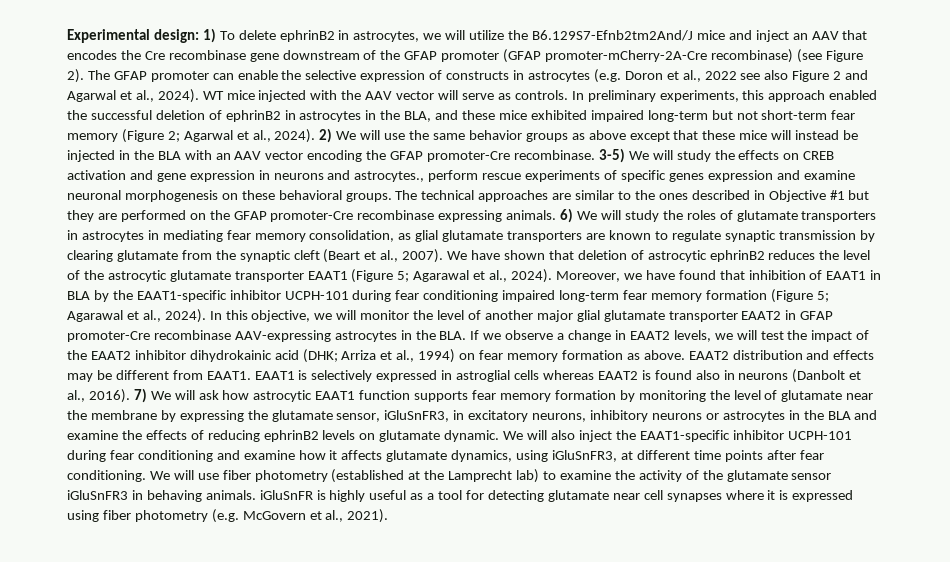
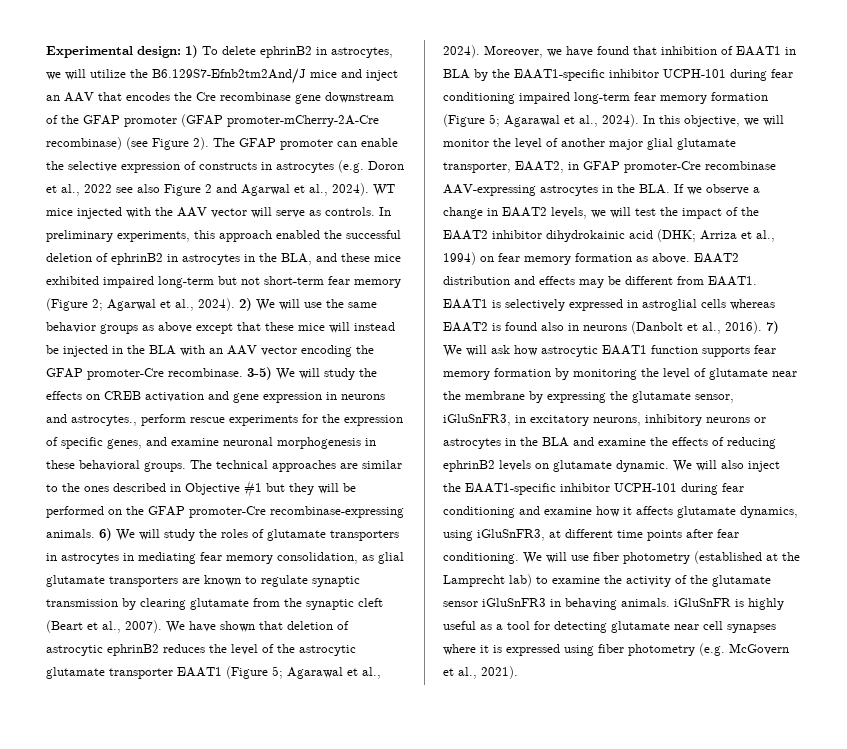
[604,170,773,182] of specific genes expression -> [302,414,403,426] [46,437,142,449] for the expression of specific genes,
[221,193,238,200] on -> [365,438,376,446] in
[97,213,117,220] are -> [318,483,356,494] will be
[357,210,503,222] recombinase expressing -> [270,506,404,518] recombinase-expressing
[668,311,782,322] transporter EAAT2 -> [443,161,564,173] transporter, EAAT2,

